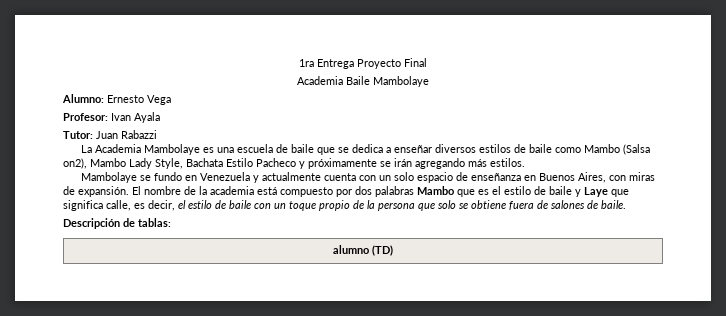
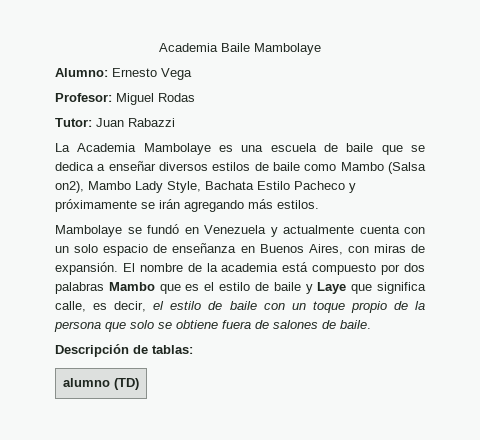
[299,58,427,69] 1ra Entrega Proyecto Final // -> (159, 47) none
[111,112,160,123] Ivan Ayala -> [116,93,195,105] Miguel Rodas
[154,172,183,181] fundo -> [147,224,179,234] fundó

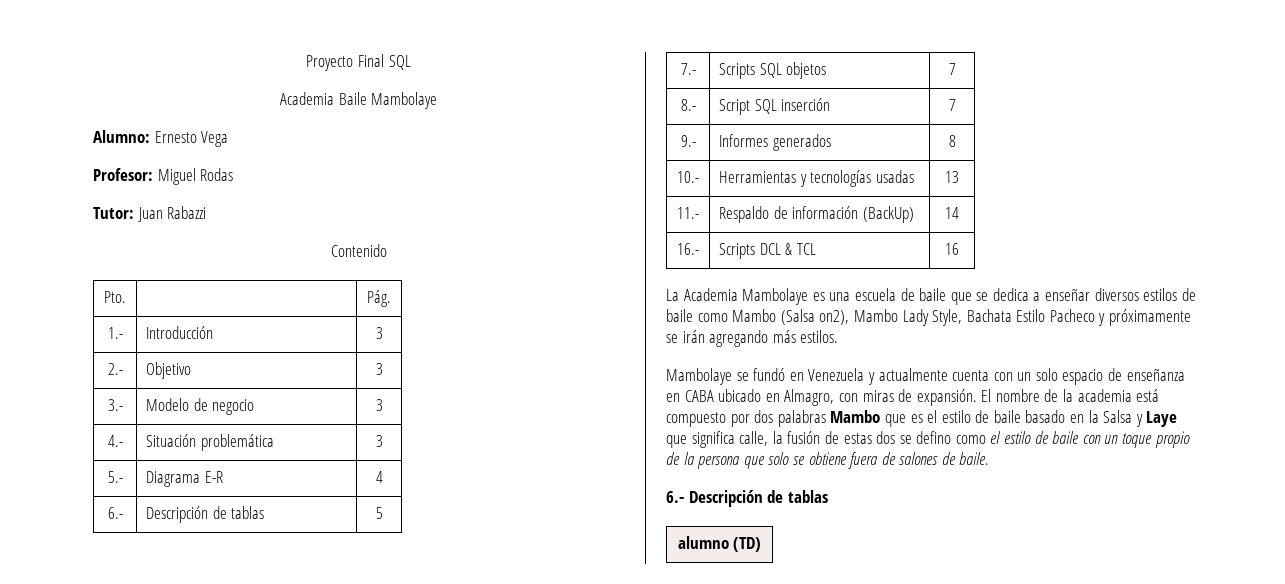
(159, 47) none -> [306,54,411,71] Proyecto Final SQL //
(175, 122) none -> [330,244,387,257] [104,291,126,303] [367,290,391,307] [107,327,123,339] [146,326,214,339] [375,327,383,339] [107,363,123,375] [146,362,192,379] [375,363,383,375] [107,399,123,411] [146,398,255,415] [375,399,383,411] [107,435,123,447] [146,434,274,451] [375,435,383,447] [107,471,123,483] [146,471,223,487] [375,471,383,483] [107,507,123,519] [146,506,265,523] [375,507,383,519] [680,63,696,75] [719,62,827,79] [948,63,956,75] [680,99,696,111] [719,98,831,115] [948,99,956,111] [680,135,696,147] [719,134,831,151] [948,135,956,147] [677,171,699,183] [719,170,914,187] [945,171,959,183] [677,207,699,219] [719,206,914,223] [945,207,959,219] [677,243,699,255] [719,243,816,259] [945,243,959,255] // Contenido // Pto. | | Pág. // 1.- | Introducción | 3 // 2.- | Objetivo | 3 // 3.- | Modelo de negocio | 3 // 4.- | Situación problemática | 3 // 5.- | Diagrama E-R | 4 // 6.- | Descripción de tablas | 5 // 7.- | Scripts SQL objetos | 7 // 8.- | Script SQL inserción | 7 // 9.- | Informes generados | 8 // 10.- | Herramientas y tecnologías usadas | 13 // 11.- | Respaldo de información (BackUp) | 14 // 16.- | Scripts DCL & TCL | 16
[259,244,343,255] Buenos Aires, -> [684,389,835,406] CABA ubicado en Almagro,
(301, 286) none -> [1025,410,1133,423] basado en la Salsa
[93,301,147,312] es decir, -> [772,431,986,444] la fusión de estas dos se defino como
[55,344,193,357] Descripción de tablas: -> [666,490,828,507] 6.- Descripción de tablas

